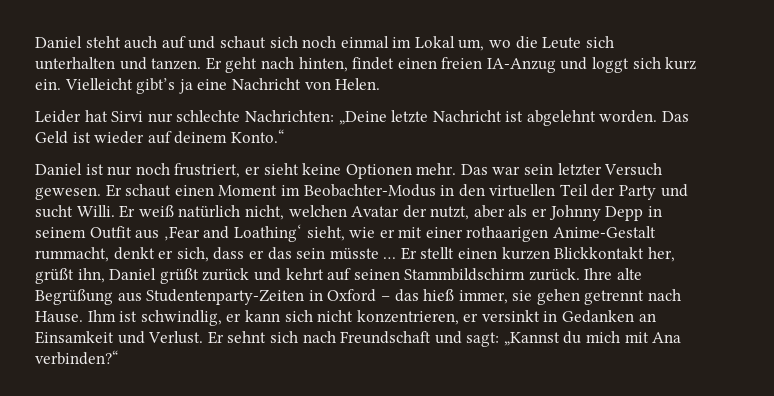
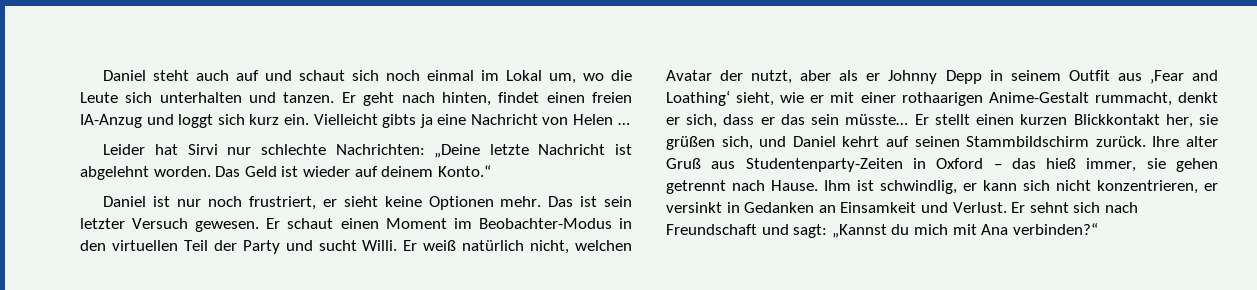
[136,78,176,94] gibt’s -> [382,114,417,128] gibts
[335,78,381,90] Helen. -> [573,114,630,125] Helen …
[492,166,521,175] war -> [580,196,598,207] ist
[329,248,397,260] müsste … -> [845,114,909,125] müsste…
[35,268,281,284] grüßt ihn, Daniel grüßt zurück und -> [1199,114,1218,125] [666,136,836,150] sie grüßen sich, und Daniel
[617,268,643,280] [35,289,113,305] alte Begrüßung -> [1186,136,1218,147] [666,158,701,169] alter Gruß

